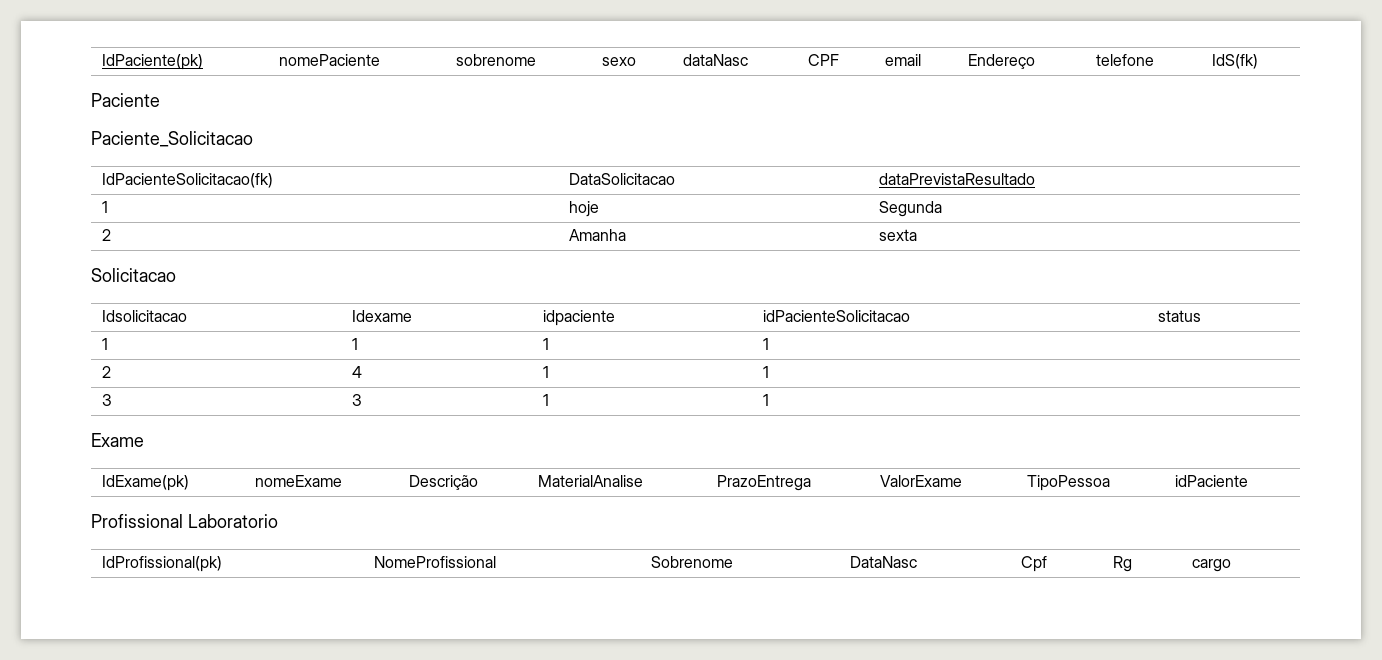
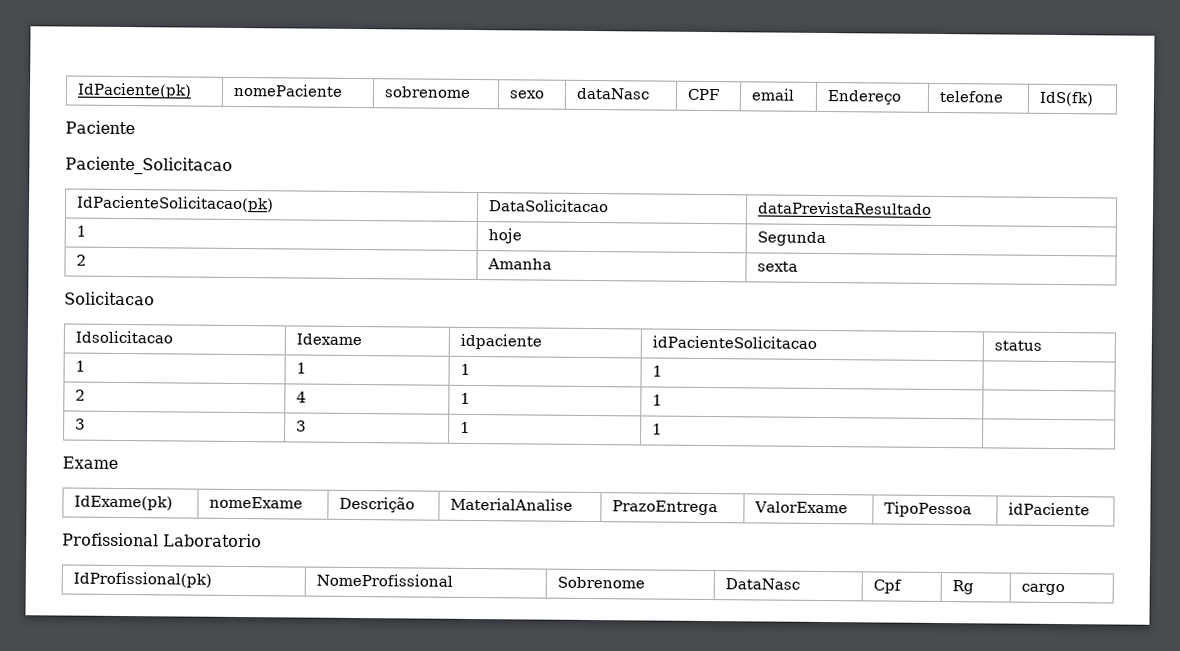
[101,173,273,188] IdPacienteSolicitacao(fk) -> [76,195,275,213] IdPacienteSolicitacao(pk)

